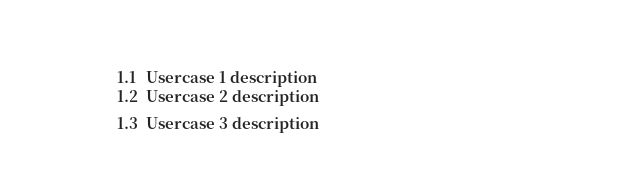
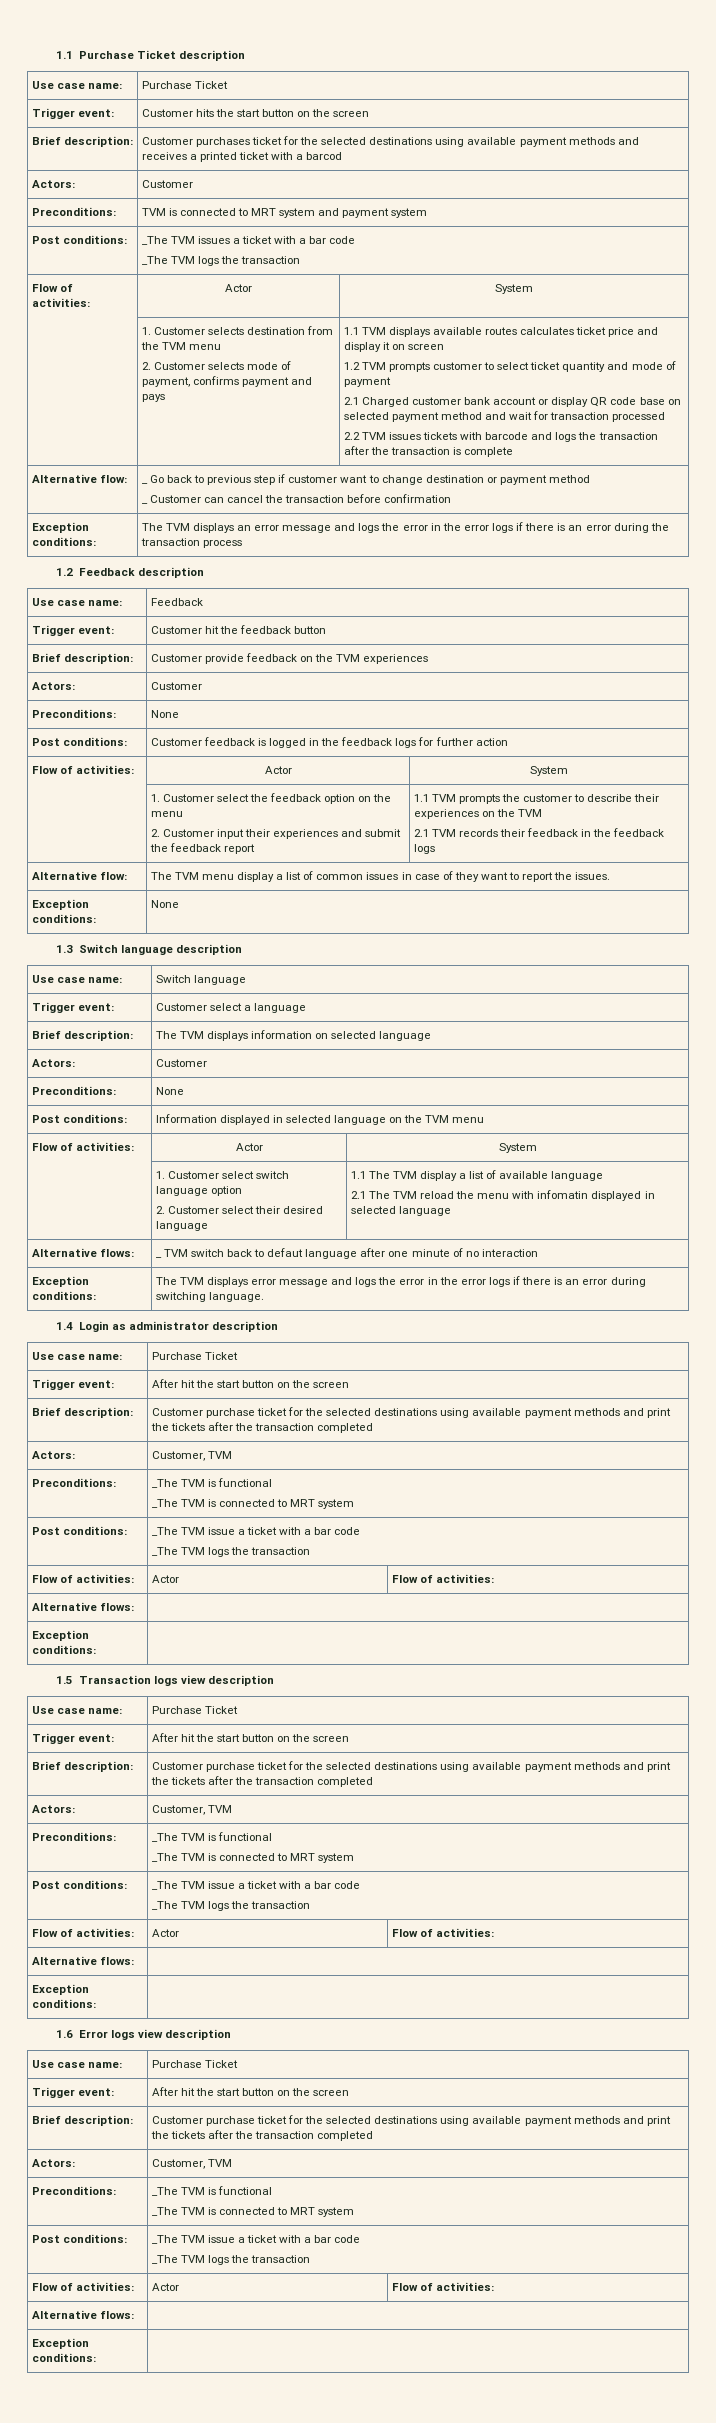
[116,71,317,87] [116,90,319,106] 1.1 Usercase 1 description // 1.2 Usercase 2 description -> [55,50,245,61] [31,81,122,89] [141,81,228,89] [31,108,114,119] [141,109,370,117] [31,136,133,147] [141,136,639,147] [141,152,343,162] [31,180,75,188] [141,180,193,188] [31,207,116,216] [141,208,428,218] [31,235,127,244] [141,236,356,245] [141,256,301,266] [31,284,73,292] [31,298,90,307] [225,284,252,292] [495,284,533,294] [141,326,334,335] [140,342,221,350] [141,361,292,370] [141,376,312,387] [141,394,165,402] [343,327,659,337] [343,342,444,352] [343,361,676,372] [343,377,391,387] [343,397,681,407] [343,411,666,422] [343,432,658,442] [343,446,514,457] [31,474,127,483] [141,483,148,484] [149,474,591,485] [141,503,148,504] [149,494,452,503] [31,522,89,533] [31,537,96,546] [141,522,669,533] [140,538,242,548] [55,567,204,578] [31,598,122,606] [150,598,203,606] [31,625,114,636] [150,625,327,634] [31,653,133,664] [150,653,429,664] [31,682,75,690] [150,682,202,690] [31,709,116,718] [150,710,179,718] [31,737,127,746] [150,737,508,748] [31,765,134,774] [264,766,292,774] [530,766,568,776] [150,793,392,804] [150,811,183,817] [150,829,402,839] [149,843,255,854] [413,794,660,804] [413,809,542,819] [413,828,665,837] [413,844,435,854] [31,871,127,880] [150,871,611,882] [31,899,89,910] [31,914,96,923] [150,900,179,908] 1.1 Purchase Ticket description // Use case name: | Purchase Ticket // Trigger event: | Customer hits the start button on the screen // Brief description: | Customer purchases ticket for the selected destinations using available payment methods and receives a printed ticket with a barcod // Actors: | Customer // Preconditions: | TVM is connected to MRT system and payment system // Post conditions: | _The TVM issues a ticket with a bar code // _The TVM logs the transaction // Flow of activities: | Actor | System // | 1. Customer selects destination from the TVM menu // 2. Customer selects mode of payment, confirms payment and pays | 1.1 TVM displays available routes calculates ticket price and display it on screen // 1.2 TVM prompts customer to select ticket quantity and mode of payment // 2.1 Charged customer bank account or display QR code base on selected payment method and wait for transaction processed // 2.2 TVM issues tickets with barcode and logs the transaction after the transaction is complete // Alternative flow: | _ Go back to previous step if customer want to change destination or payment method // _ Customer can cancel the transaction before confirmation // Exception conditions: | The TVM displays an error message and logs the error in the error logs if there is an error during the transaction process // 1.2 Feedback description // Use case name: | Feedback // Trigger event: | Customer hit the feedback button // Brief description: | Customer provide feedback on the TVM experiences // Actors: | Customer // Preconditions: | None // Post conditions: | Customer feedback is logged in the feedback logs for further action // Flow of activities: | Actor | System // | 1. Customer select the feedback option on the menu // 2. Customer input their experiences and submit the feedback report | 1.1 TVM prompts the customer to describe their experiences on the TVM // 2.1 TVM records their feedback in the feedback logs // Alternative flow: | The TVM menu display a list of common issues in case of they want to report the issues. // Exception conditions: | None
[145,117,319,133] Usercase 3 description -> [78,944,242,955] [31,975,122,983] [155,975,246,985] [31,1002,114,1013] [155,1003,306,1013] [31,1030,133,1041] [155,1030,432,1041] [31,1059,75,1067] [155,1059,207,1067] [31,1086,116,1095] [155,1087,184,1095] [31,1114,127,1123] [155,1114,485,1125] [31,1142,134,1151] [235,1143,263,1151] [498,1143,537,1153] [155,1171,289,1179] [155,1186,242,1196] [155,1206,324,1214] [155,1221,208,1231] [350,1170,604,1181] [350,1190,655,1201] [350,1206,451,1216] [31,1248,134,1257] [155,1257,162,1258] [163,1248,538,1259] [31,1276,89,1287] [31,1291,96,1300] [155,1276,646,1287] [155,1292,264,1302] [55,1321,278,1332] [31,1352,122,1360] [151,1352,238,1360] [31,1379,114,1390] [151,1379,350,1388] [31,1407,133,1418] [151,1407,671,1418] [150,1422,374,1433] [31,1451,75,1459] [151,1451,232,1461] [31,1478,116,1487] [151,1478,272,1488] [151,1499,355,1509] [31,1526,127,1535] [151,1527,361,1536] [151,1547,311,1557] [31,1574,134,1583] [151,1575,179,1583] [391,1574,494,1583] [31,1602,134,1611] [31,1630,89,1641] [31,1645,96,1654] [55,1675,274,1686] [31,1706,122,1714] [151,1706,238,1714] [31,1733,114,1744] [151,1733,350,1742] [31,1761,133,1772] [151,1761,671,1772] [150,1776,374,1787] [31,1805,75,1813] [151,1805,232,1815] [31,1832,116,1841] [151,1832,272,1842] [151,1853,355,1863] [31,1880,127,1889] [151,1881,361,1890] [151,1901,311,1911] [31,1928,134,1937] [151,1929,179,1937] [391,1928,494,1937] [31,1956,134,1965] [31,1984,89,1995] [31,1999,96,2008] [55,2029,231,2040] [31,2060,122,2068] [151,2060,238,2068] [31,2087,114,2098] [151,2087,350,2096] [31,2115,133,2126] [151,2115,671,2126] [150,2130,374,2141] [31,2159,75,2167] [151,2159,232,2169] [31,2186,116,2195] [151,2186,272,2196] [151,2207,355,2217] [31,2234,127,2243] [151,2235,361,2244] [151,2255,311,2265] [31,2282,134,2291] [151,2283,179,2291] [391,2282,494,2291] [31,2310,134,2319] [31,2338,89,2349] [31,2353,96,2362] Switch language description // Use case name: | Switch language // Trigger event: | Customer select a language // Brief description: | The TVM displays information on selected language // Actors: | Customer // Preconditions: | None // Post conditions: | Information displayed in selected language on the TVM menu // Flow of activities: | Actor | System // | 1. Customer select switch language option // 2. Customer select their desired language | 1.1 The TVM display a list of available language // 2.1 The TVM reload the menu with infomatin displayed in selected language // Alternative flows: | _ TVM switch back to defaut language after one minute of no interaction // Exception conditions: | The TVM displays error message and logs the error in the error logs if there is an error during switching language. // 1.4 Login as administrator description // Use case name: | Purchase Ticket // Trigger event: | After hit the start button on the screen // Brief description: | Customer purchase ticket for the selected destinations using available payment methods and print the tickets after the transaction completed // Actors: | Customer, TVM // Preconditions: | _The TVM is functional // _The TVM is connected to MRT system // Post conditions: | _The TVM issue a ticket with a bar code // _The TVM logs the transaction // Flow of activities: | Actor | Flow of activities: // Alternative flows: | // Exception conditions: | // 1.5 Transaction logs view description // Use case name: | Purchase Ticket // Trigger event: | After hit the start button on the screen // Brief description: | Customer purchase ticket for the selected destinations using available payment methods and print the tickets after the transaction completed // Actors: | Customer, TVM // Preconditions: | _The TVM is functional // _The TVM is connected to MRT system // Post conditions: | _The TVM issue a ticket with a bar code // _The TVM logs the transaction // Flow of activities: | Actor | Flow of activities: // Alternative flows: | // Exception conditions: | // 1.6 Error logs view description // Use case name: | Purchase Ticket // Trigger event: | After hit the start button on the screen // Brief description: | Customer purchase ticket for the selected destinations using available payment methods and print the tickets after the transaction completed // Actors: | Customer, TVM // Preconditions: | _The TVM is functional // _The TVM is connected to MRT system // Post conditions: | _The TVM issue a ticket with a bar code // _The TVM logs the transaction // Flow of activities: | Actor | Flow of activities: // Alternative flows: | // Exception conditions: |

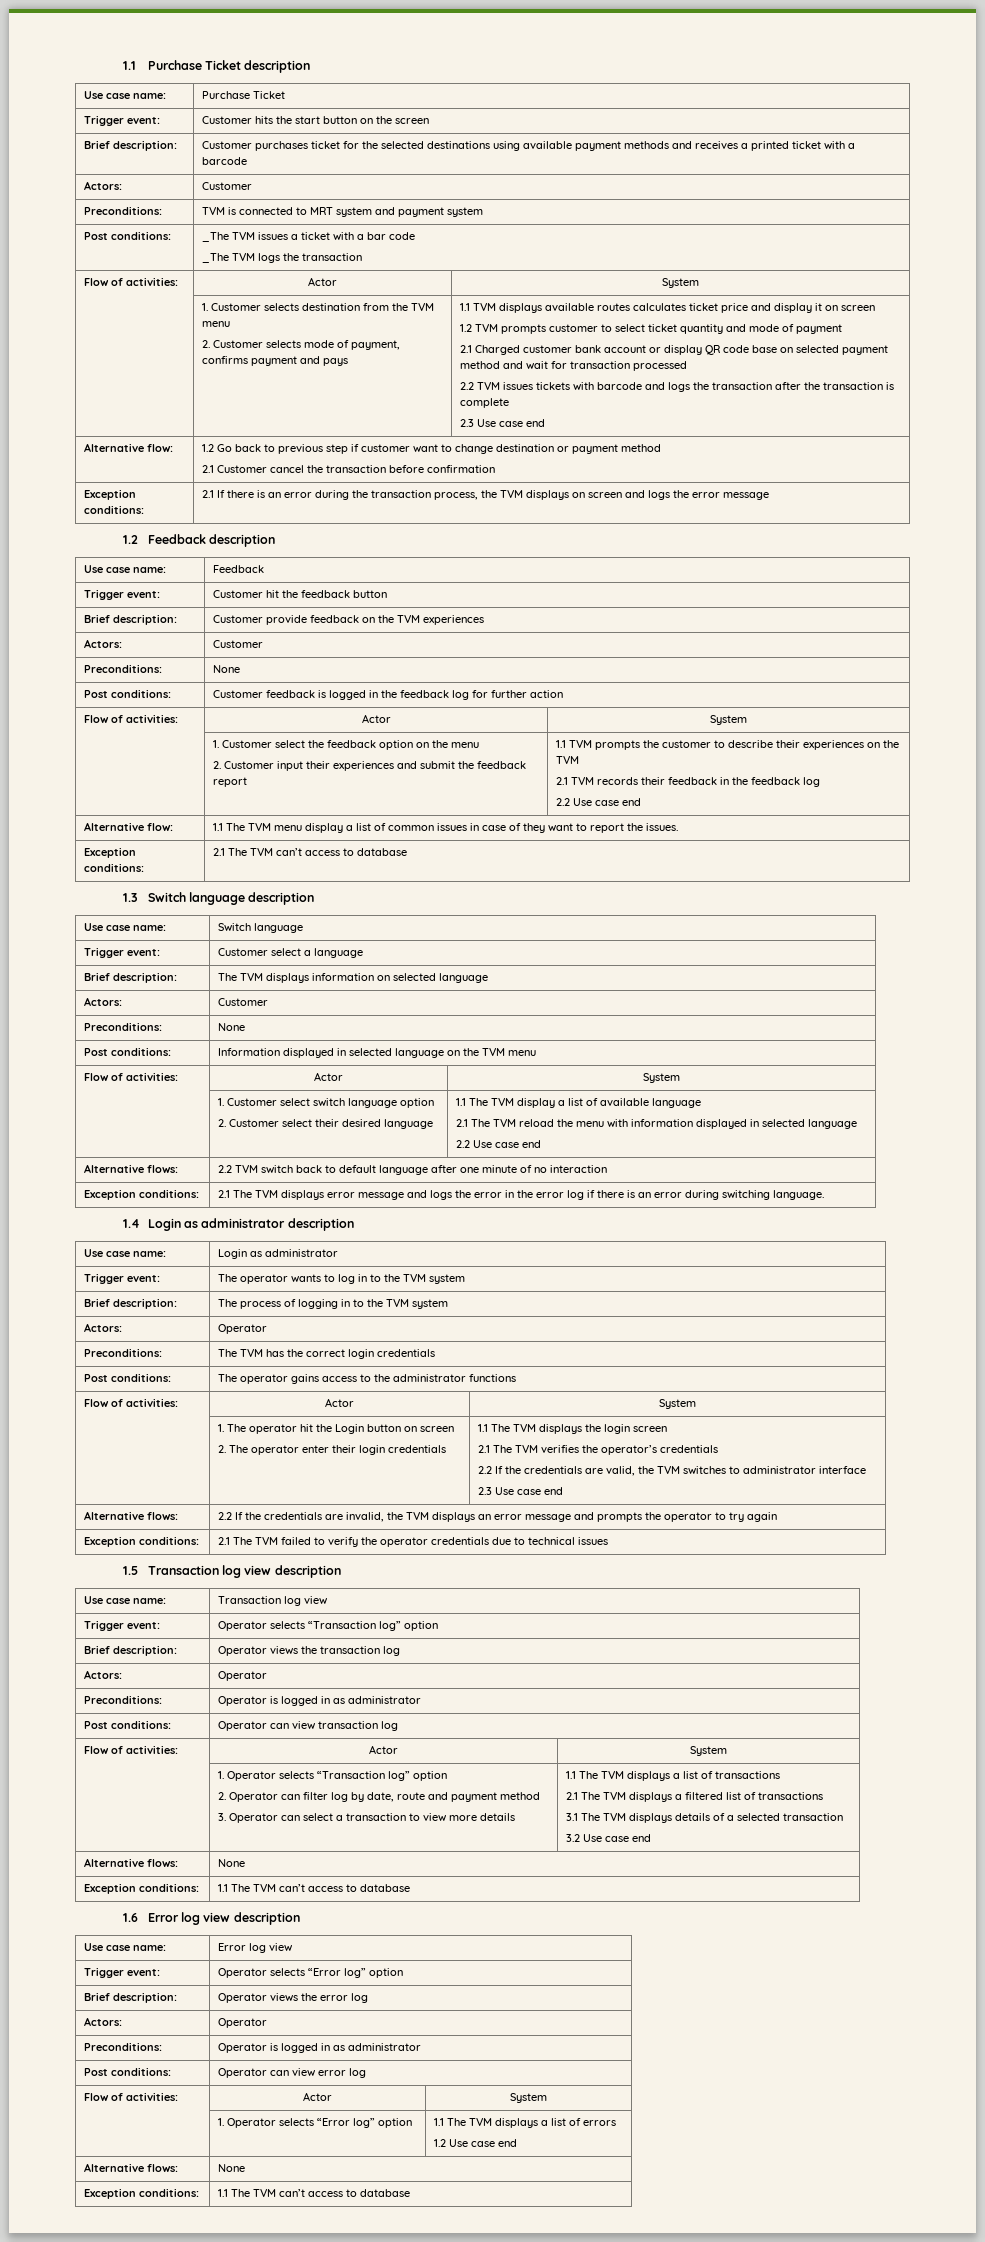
[306,152,343,160] barcod -> [201,157,247,165] barcode
[31,474,127,483] [141,483,148,484] // Alternative flow: | _ -> [459,419,545,427] [83,443,173,452] [201,444,214,452] // 2.3 Use case end // Alternative flow: | 1.2
[141,503,148,504] [149,495,224,503] _ Customer can -> [201,465,267,473] 2.1 Customer
[141,522,524,533] The TVM displays an error message and logs the error in the error logs if -> [201,490,225,498] 2.1 If
[202,540,242,548] process -> [433,490,769,500] process, the TVM displays on screen and logs the error message
[395,738,417,748] logs -> [451,690,469,700] log
[413,844,435,854] [31,871,127,880] logs // Alternative flow: | -> [802,777,820,787] [555,798,641,806] [83,822,173,831] [212,823,223,831] log // 2.2 Use case end // Alternative flow: | 1.1
[150,900,179,908] | None -> [212,848,407,856] | 2.1 The TVM can’t access to database
[537,1190,655,1201] [350,1206,451,1216] [31,1248,134,1257] [155,1257,162,1258] infomatin displayed in selected language // Alternative flows: | _ -> [630,1119,857,1129] [455,1140,541,1148] [83,1164,178,1173] [217,1165,232,1173] information displayed in selected language // 2.2 Use case end // Alternative flows: | 2.2
[267,1248,304,1257] defaut -> [338,1165,376,1173] default
(96, 1295) none -> [217,1190,230,1198] 2.1
[488,1277,510,1287] logs -> [566,1190,584,1200] log
[151,1352,238,1360] [31,1379,114,1390] [151,1379,350,1388] [31,1407,133,1418] [151,1407,671,1418] [150,1422,374,1433] [31,1451,75,1459] [151,1451,232,1461] [31,1478,116,1487] [151,1478,272,1488] [151,1499,355,1509] [31,1526,127,1535] [151,1527,361,1536] [151,1547,311,1557] [31,1574,134,1583] [151,1575,179,1583] [391,1574,494,1583] [31,1602,134,1611] [31,1630,89,1641] [31,1645,96,1654] Purchase Ticket // Trigger event: | After hit the start button on the screen // Brief description: | Customer purchase ticket for the selected destinations using available payment methods and print the tickets after the transaction completed // Actors: | Customer, TVM // Preconditions: | _The TVM is functional // _The TVM is connected to MRT system // Post conditions: | _The TVM issue a ticket with a bar code // _The TVM logs the transaction // Flow of activities: | Actor | Flow of activities: // Alternative flows: | // Exception conditions: | -> [217,1249,338,1259] [83,1273,160,1284] [217,1274,465,1284] [83,1298,177,1309] [217,1299,448,1309] [83,1323,122,1332] [217,1324,267,1334] [83,1348,162,1357] [217,1349,435,1359] [83,1373,171,1382] [217,1374,516,1384] [83,1398,178,1407] [325,1398,354,1407] [659,1399,697,1409] [217,1424,454,1434] [217,1445,446,1455] [477,1424,667,1434] [477,1445,718,1455] [477,1466,866,1476] [477,1487,563,1495] [83,1511,178,1520] [217,1512,777,1522] [83,1536,199,1547] [217,1537,608,1547] Login as administrator // Trigger event: | The operator wants to log in to the TVM system // Brief description: | The process of logging in to the TVM system // Actors: | Operator // Preconditions: | The TVM has the correct login credentials // Post conditions: | The operator gains access to the administrator functions // Flow of activities: | Actor | System // | 1. The operator hit the Login button on screen // 2. The operator enter their login credentials | 1.1 The TVM displays the login screen // 2.1 The TVM verifies the operator’s credentials // 2.2 If the credentials are valid, the TVM switches to administrator interface // 2.3 Use case end // Alternative flows: | 2.2 If the credentials are invalid, the TVM displays an error message and prompts the operator to try again // Exception conditions: | 2.1 The TVM failed to verify the operator credentials due to technical issues
[153,1675,274,1686] [31,1706,122,1714] [151,1706,238,1714] [31,1733,114,1744] [151,1733,350,1742] [31,1761,133,1772] [151,1761,671,1772] [150,1776,374,1787] [31,1805,75,1813] [151,1805,232,1815] [31,1832,116,1841] [151,1832,272,1842] [151,1853,355,1863] [31,1880,127,1889] [151,1881,361,1890] [151,1901,311,1911] [31,1928,134,1937] [151,1929,179,1937] [391,1928,494,1937] [31,1956,134,1965] [31,1984,89,1995] [31,1999,96,2008] logs view description // Use case name: | Purchase Ticket // Trigger event: | After hit the start button on the screen // Brief description: | Customer purchase ticket for the selected destinations using available payment methods and print the tickets after the transaction completed // Actors: | Customer, TVM // Preconditions: | _The TVM is functional // _The TVM is connected to MRT system // Post conditions: | _The TVM issue a ticket with a bar code // _The TVM logs the transaction // Flow of activities: | Actor | Flow of activities: // Alternative flows: | // Exception conditions: | -> [221,1565,341,1578] [83,1596,166,1604] [217,1596,328,1606] [83,1620,160,1631] [217,1621,438,1631] [83,1645,177,1656] [217,1646,400,1656] [83,1670,122,1679] [217,1671,267,1681] [83,1695,162,1704] [217,1696,421,1706] [83,1720,171,1729] [217,1721,398,1731] [83,1745,178,1754] [369,1745,398,1754] [690,1746,728,1756] [217,1771,447,1781] [217,1792,540,1802] [217,1813,515,1823] [565,1771,780,1781] [565,1792,823,1802] [565,1813,843,1823] [565,1834,651,1842] [83,1858,178,1867] [217,1859,245,1867] [83,1883,199,1894] [217,1884,410,1892] log view description // Use case name: | Transaction log view // Trigger event: | Operator selects “Transaction log” option // Brief description: | Operator views the transaction log // Actors: | Operator // Preconditions: | Operator is logged in as administrator // Post conditions: | Operator can view transaction log // Flow of activities: | Actor | System // | 1. Operator selects “Transaction log” option // 2. Operator can filter log by date, route and payment method // 3. Operator can select a transaction to view more details | 1.1 The TVM displays a list of transactions // 2.1 The TVM displays a filtered list of transactions // 3.1 The TVM displays details of a selected transaction // 3.2 Use case end // Alternative flows: | None // Exception conditions: | 1.1 The TVM can’t access to database
[110,2029,231,2040] [31,2060,122,2068] [151,2060,238,2068] [31,2087,114,2098] [151,2087,350,2096] [31,2115,133,2126] [151,2115,671,2126] [150,2130,374,2141] [31,2159,75,2167] [151,2159,232,2169] [31,2186,116,2195] [151,2186,272,2196] [151,2207,355,2217] [31,2234,127,2243] [151,2235,361,2244] [151,2255,311,2265] [31,2282,134,2291] [151,2283,179,2291] [391,2282,494,2291] [31,2310,134,2319] [31,2338,89,2349] [31,2353,96,2362] logs view description // Use case name: | Purchase Ticket // Trigger event: | After hit the start button on the screen // Brief description: | Customer purchase ticket for the selected destinations using available payment methods and print the tickets after the transaction completed // Actors: | Customer, TVM // Preconditions: | _The TVM is functional // _The TVM is connected to MRT system // Post conditions: | _The TVM issue a ticket with a bar code // _The TVM logs the transaction // Flow of activities: | Actor | Flow of activities: // Alternative flows: | // Exception conditions: | -> [180,1912,300,1925] [83,1943,166,1951] [217,1943,293,1953] [83,1967,160,1978] [217,1968,403,1978] [83,1992,177,2003] [217,1993,368,2003] [83,2017,122,2026] [217,2018,267,2028] [83,2042,162,2051] [217,2043,421,2053] [83,2067,171,2076] [217,2068,366,2078] [83,2092,178,2101] [303,2092,332,2101] [510,2093,547,2103] [217,2118,412,2128] [433,2118,616,2128] [433,2139,517,2147] [83,2163,178,2172] [217,2164,245,2172] [83,2188,199,2199] [217,2189,410,2197] log view description // Use case name: | Error log view // Trigger event: | Operator selects “Error log” option // Brief description: | Operator views the error log // Actors: | Operator // Preconditions: | Operator is logged in as administrator // Post conditions: | Operator can view error log // Flow of activities: | Actor | System // | 1. Operator selects “Error log” option | 1.1 The TVM displays a list of errors // 1.2 Use case end // Alternative flows: | None // Exception conditions: | 1.1 The TVM can’t access to database

